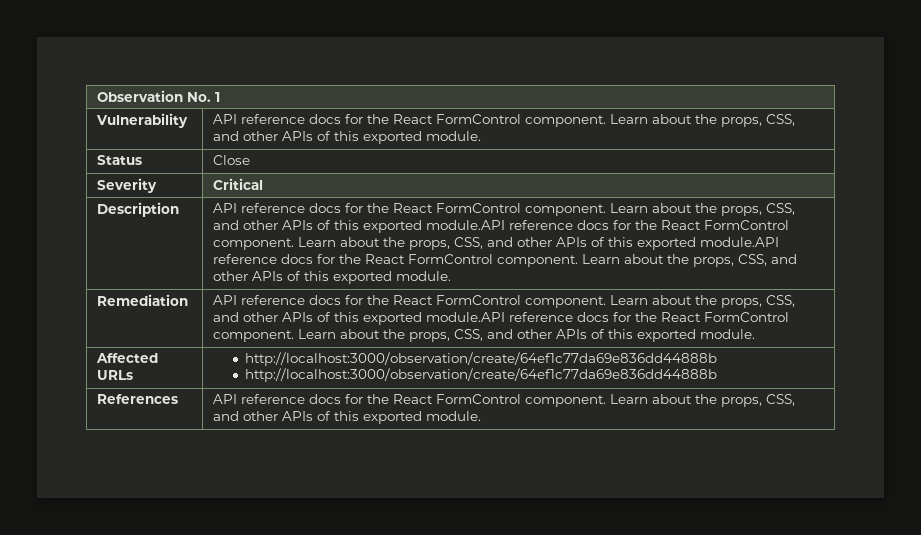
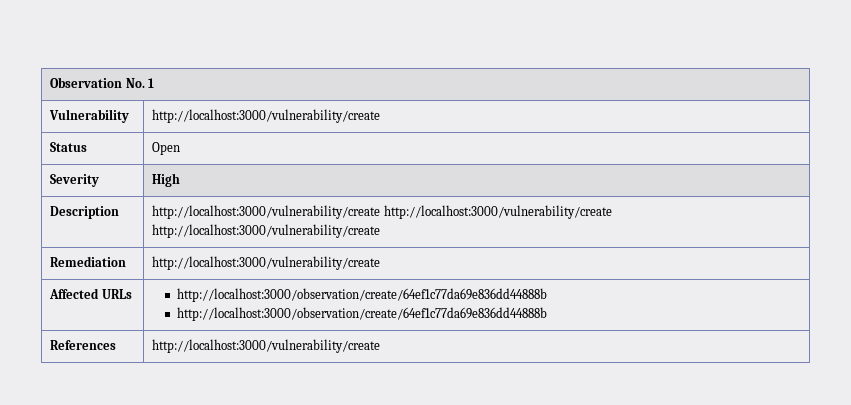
[213,114,796,127] [213,131,482,144] API reference docs for the React FormControl component. Learn about the props, CSS, and other APIs of this exported module. -> [152,109,381,123] http://localhost:3000/vulnerability/create
[213,155,251,165] Close -> [152,142,181,155] Open
[213,178,264,190] Critical -> [152,173,181,187] High
[213,203,796,216] [213,220,790,233] [213,237,780,250] [213,254,798,267] [213,271,452,284] [97,294,189,306] [213,295,796,308] [213,312,790,325] [213,329,756,342] API reference docs for the React FormControl component. Learn about the props, CSS, and other APIs of this exported module.API reference docs for the React FormControl component. Learn about the props, CSS, and other APIs of this exported module.API reference docs for the React FormControl component. Learn about the props, CSS, and other APIs of this exported module. // Remediation | API reference docs for the React FormControl component. Learn about the props, CSS, and other APIs of this exported module.API reference docs for the React FormControl component. Learn about the props, CSS, and other APIs of this exported module. -> [152,205,612,219] [152,224,381,238] [50,256,127,267] [152,256,381,270] http://localhost:3000/vulnerability/create http://localhost:3000/vulnerability/create http://localhost:3000/vulnerability/create // Remediation | http://localhost:3000/vulnerability/create
[213,394,796,407] [213,411,482,424] API reference docs for the React FormControl component. Learn about the props, CSS, and other APIs of this exported module. -> [152,339,381,353] http://localhost:3000/vulnerability/create

